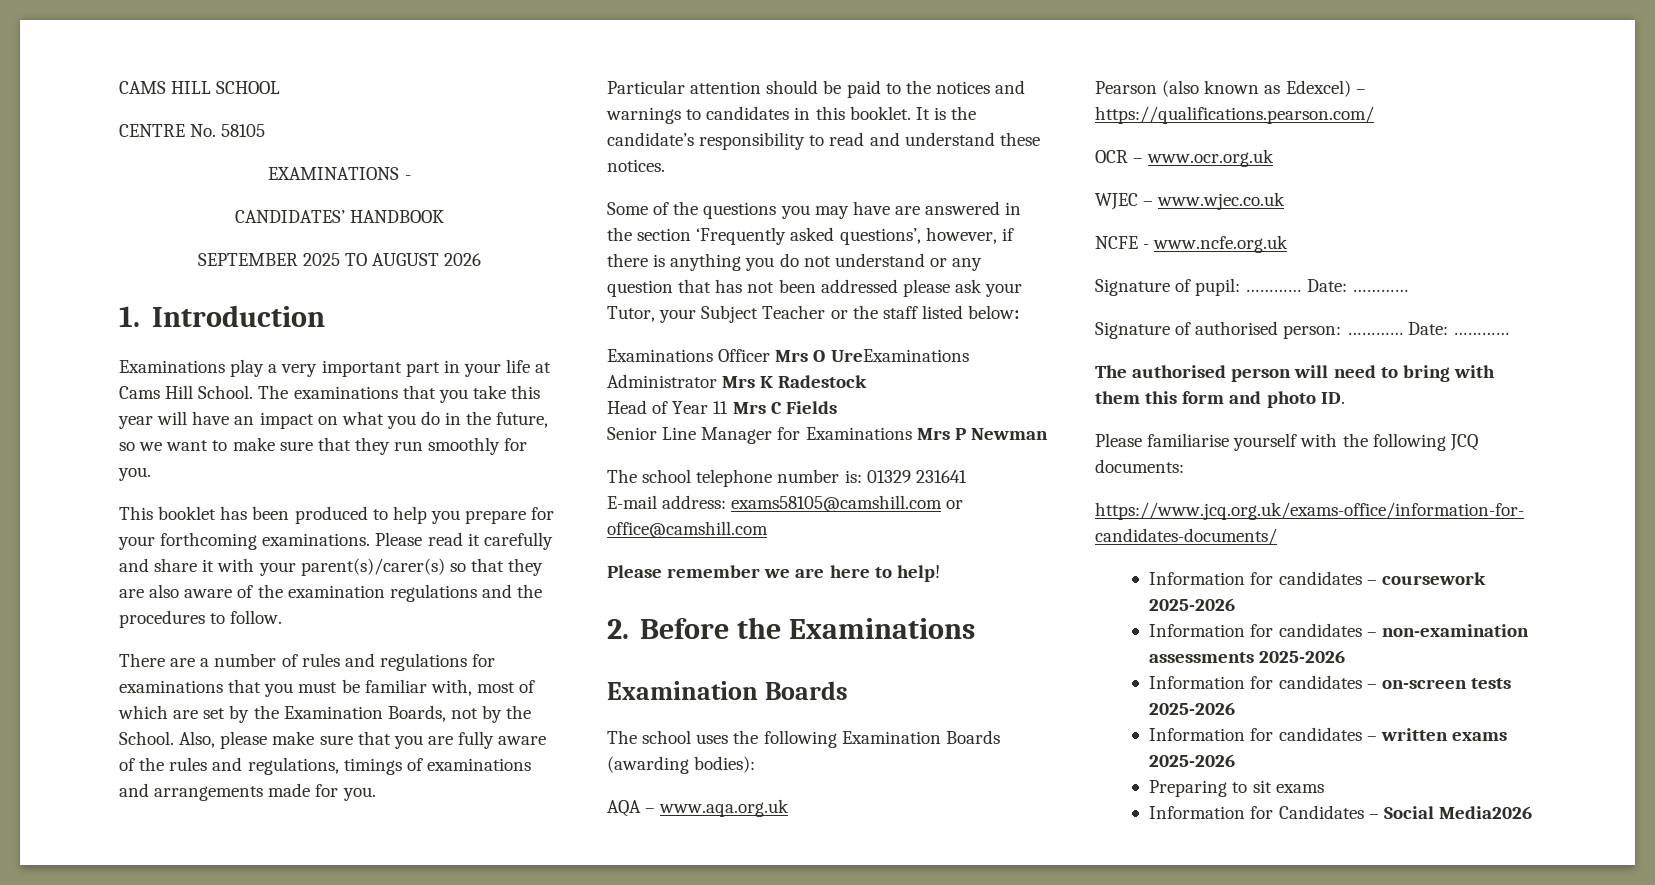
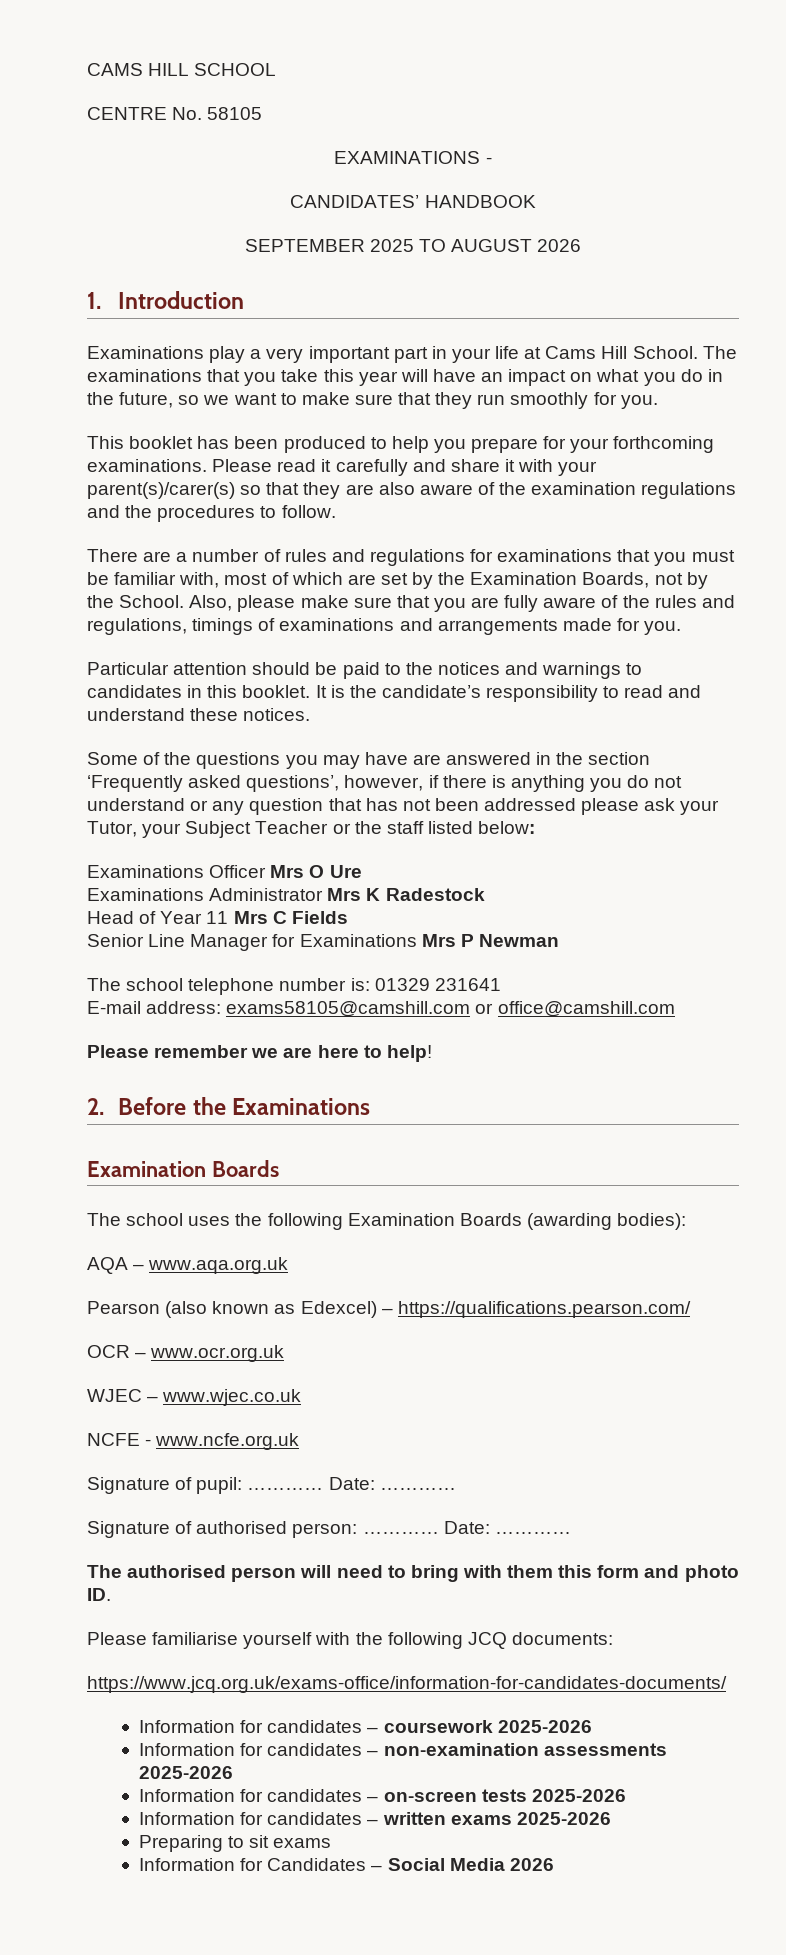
[830,349,969,362] UreExaminations -> [329,865,362,878] [87,888,204,901] Ure // Examinations
[1438,806,1532,819] Media2026 -> [449,1858,554,1871] Media 2026

